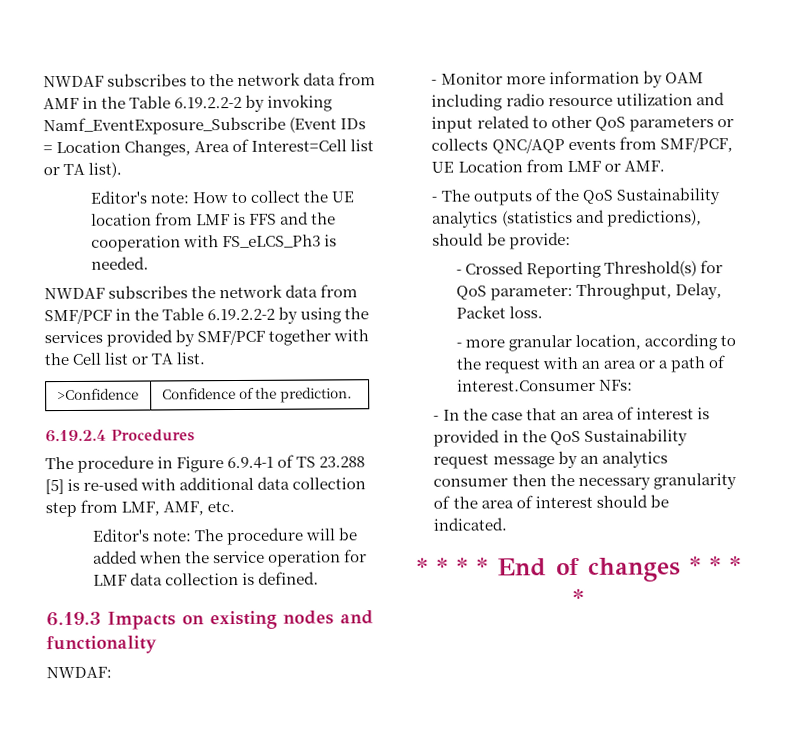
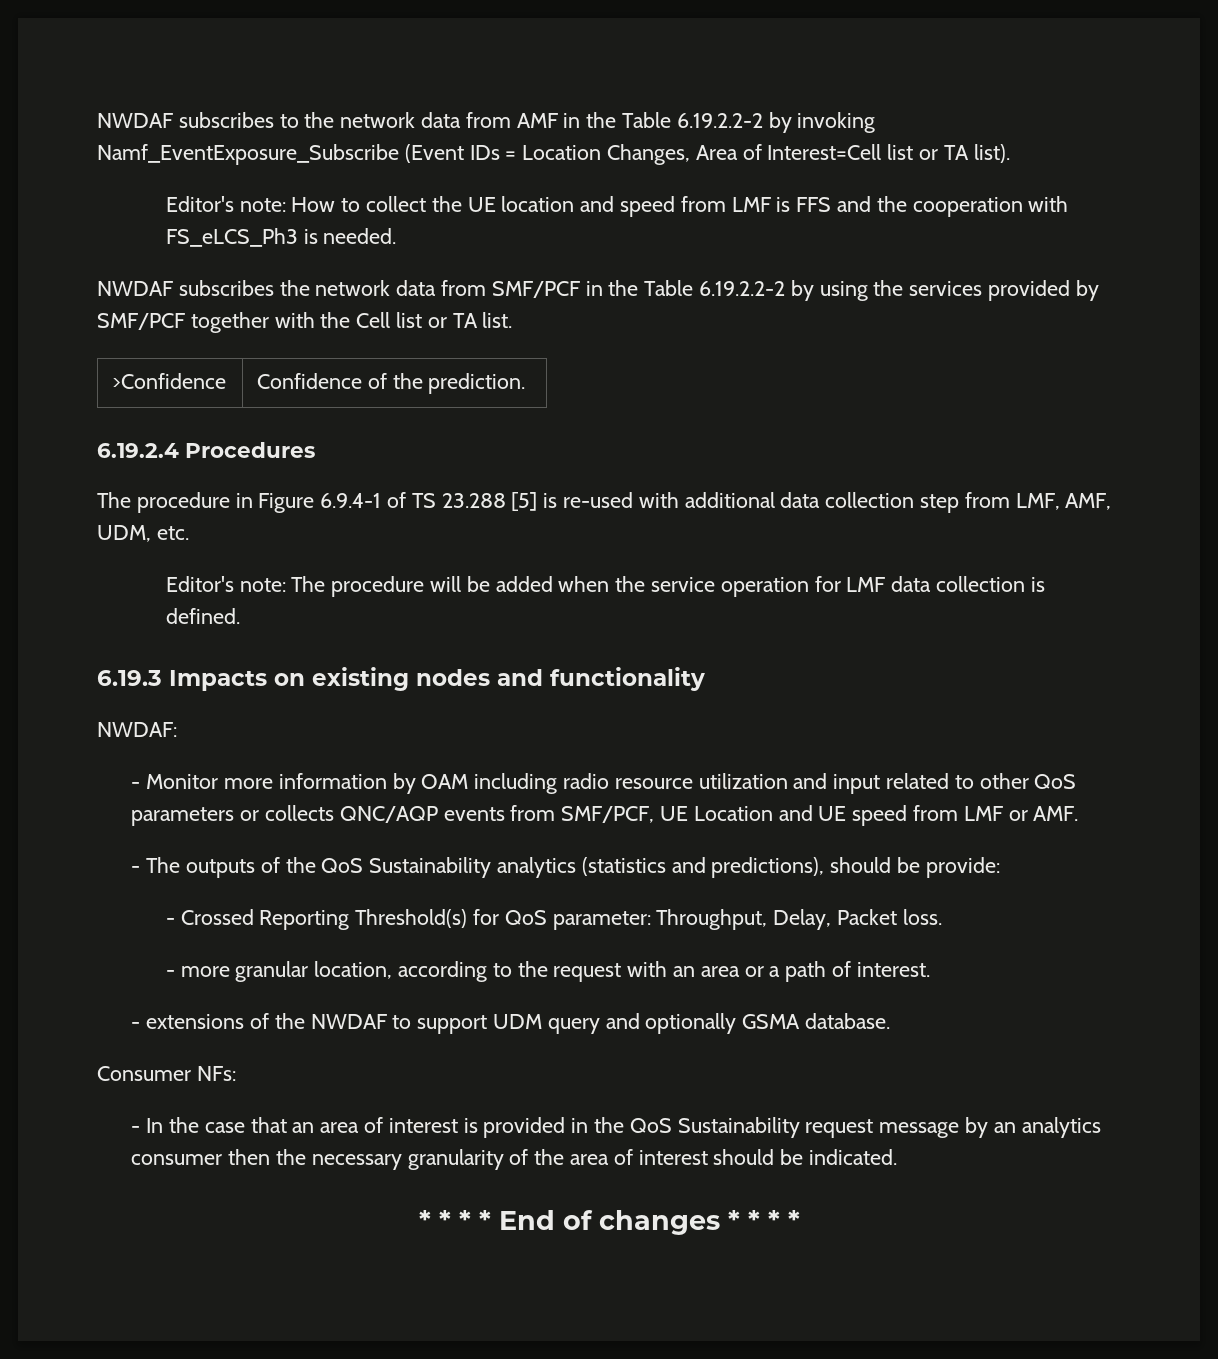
(152, 219) none -> [580,196,675,217] and speed
(205, 508) none -> [97,525,151,542] UDM,
(523, 166) none -> [778,805,908,826] and UE speed
[456,378,596,392] interest.Consumer -> [856,962,930,977] [131,1013,891,1034] [97,1066,191,1081] interest. // - extensions of the NWDAF to support UDM query and optionally GSMA database. // Consumer

